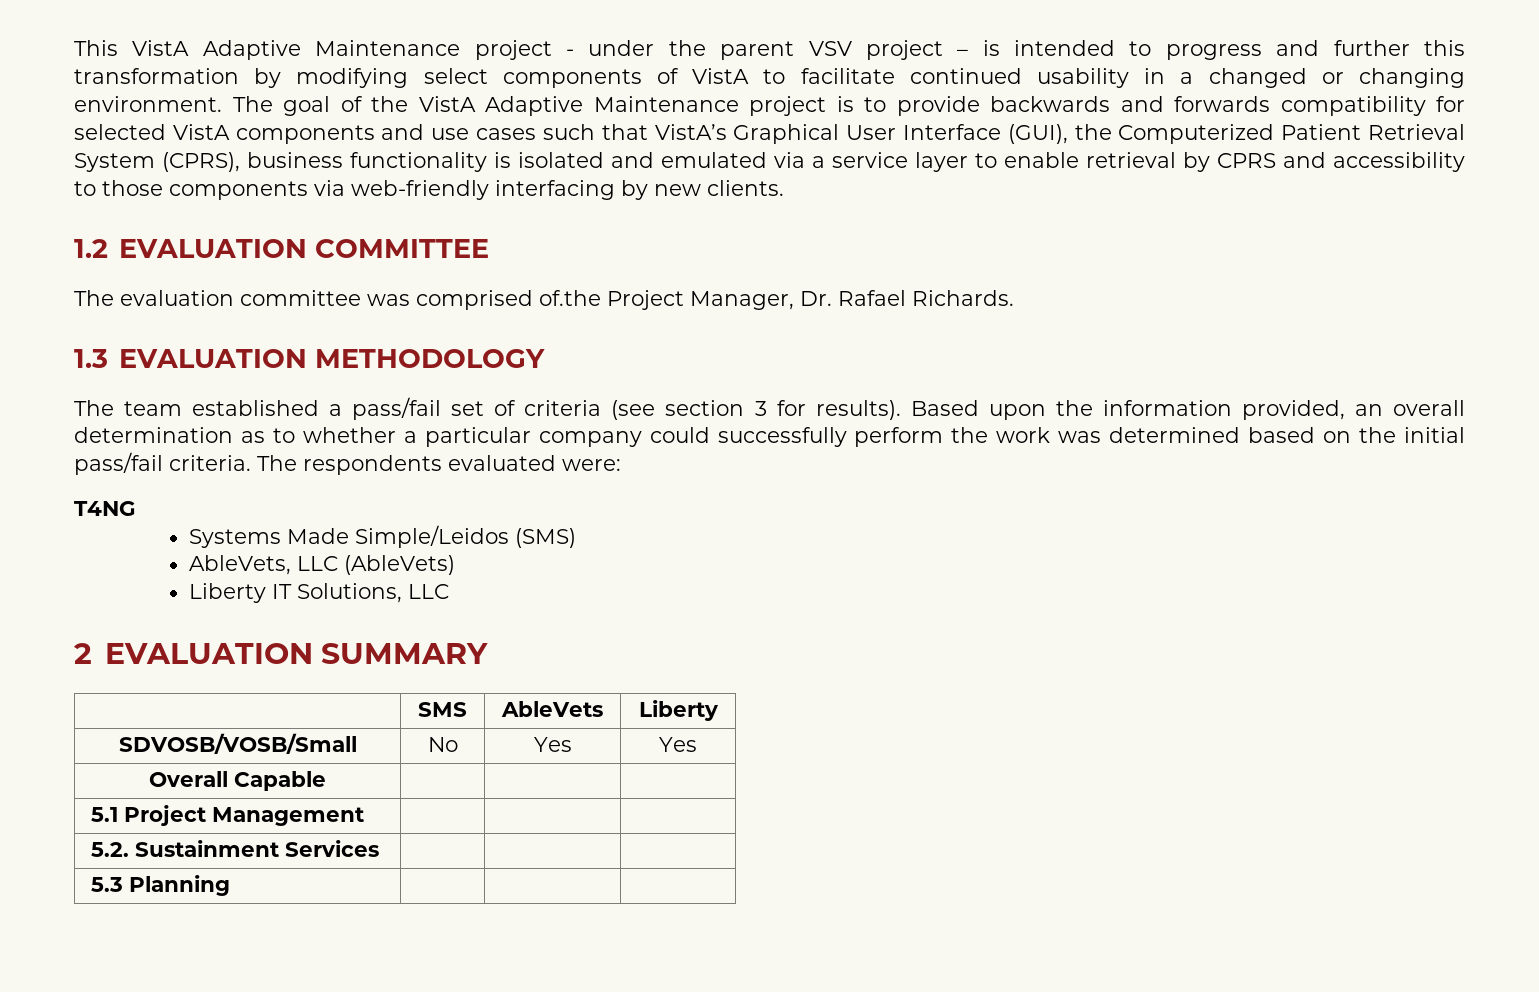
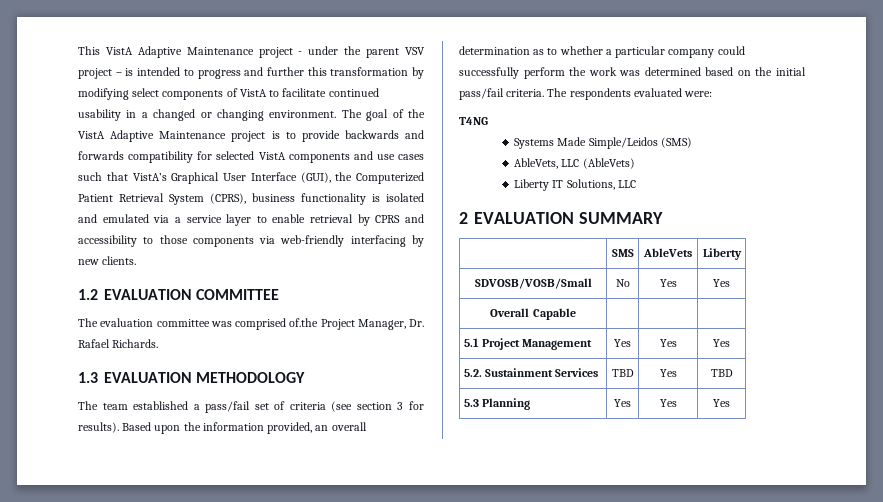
(365, 816) | | -> [614,339,631,347] [659,339,677,347] [713,339,730,347] Yes | Yes | Yes
(380, 848) | | -> [611,369,634,377] [659,369,677,377] [710,369,733,377] TBD | Yes | TBD
(231, 885) | | -> [614,399,631,407] [659,399,677,407] [713,399,730,407] Yes | Yes | Yes

